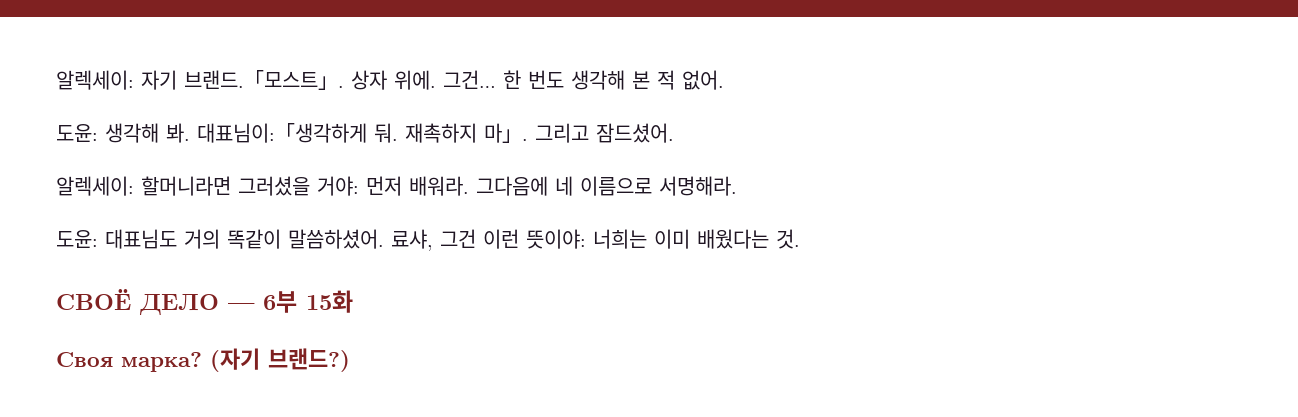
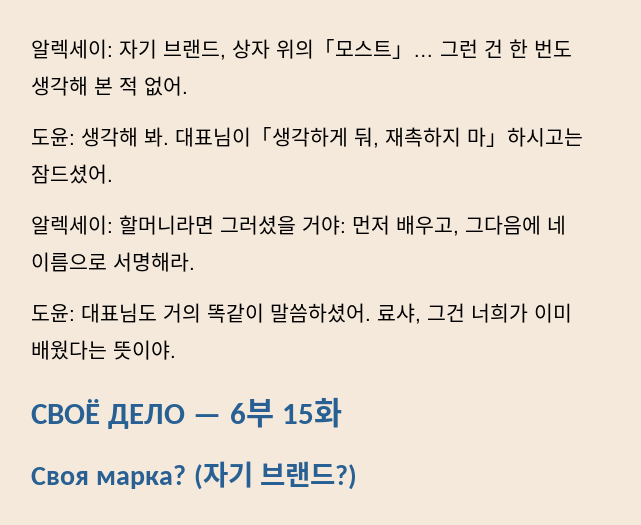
[184,70,496,90] 브랜드.「모스트」. 상자 위에. 그건… -> [163,39,503,60] 브랜드, 상자 위의「모스트」… 그런 건
[197,123,398,143] 대표님이:「생각하게 둬. -> [175,127,379,148] 대표님이「생각하게 둬,
[522,123,589,143] . 그리고 -> [507,127,583,147] 하시고는
[409,176,469,196] 배워라. -> [396,215,459,236] 배우고,
[483,229,647,249] 이런 뜻이야: 너희는 -> [471,303,528,323] 너희가
[776,229,800,249] 것. -> [113,340,176,360] 뜻이야.

